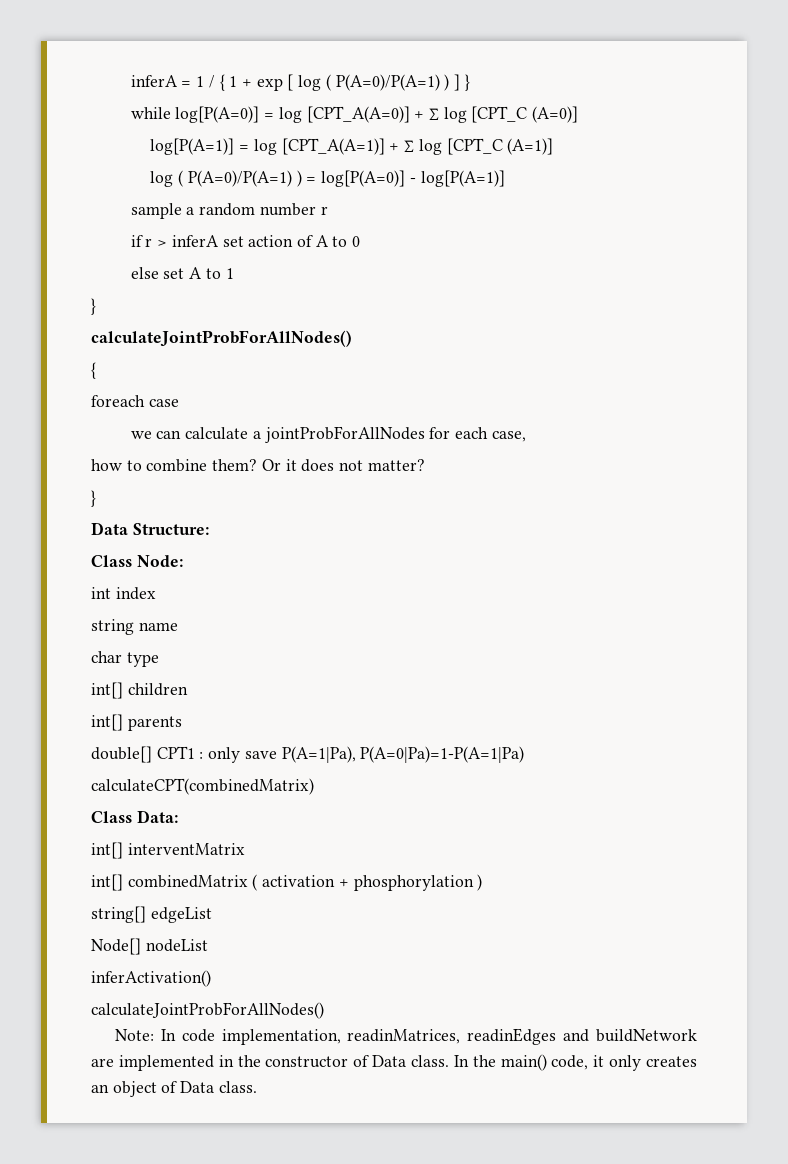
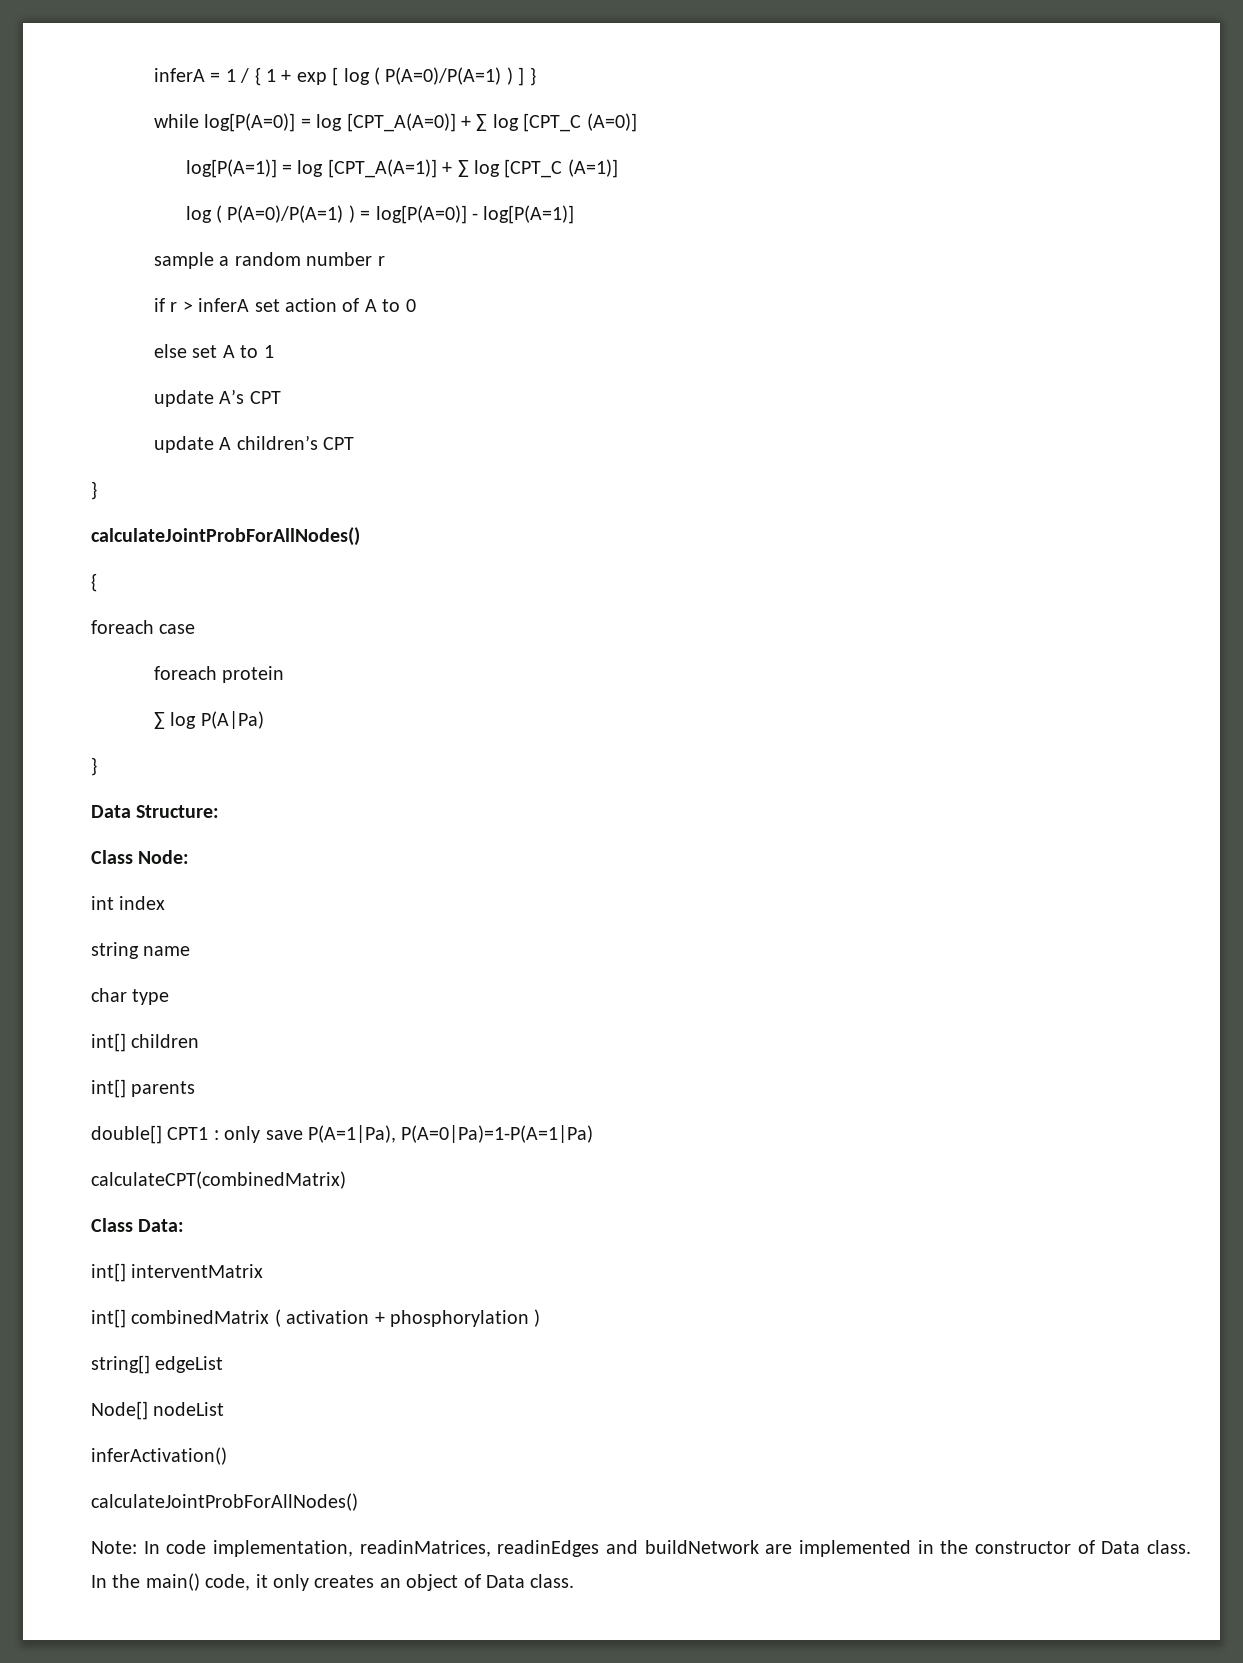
(234, 273) none -> [154,389,281,407] [154,435,355,453] // update A’s CPT // update A children’s CPT
[130,426,526,443] [91,459,425,472] we can calculate a jointProbForAllNodes for each case, // how to combine them? Or it does not matter? -> [154,666,285,683] [154,711,264,729] foreach protein // ∑ log P(A|Pa)

